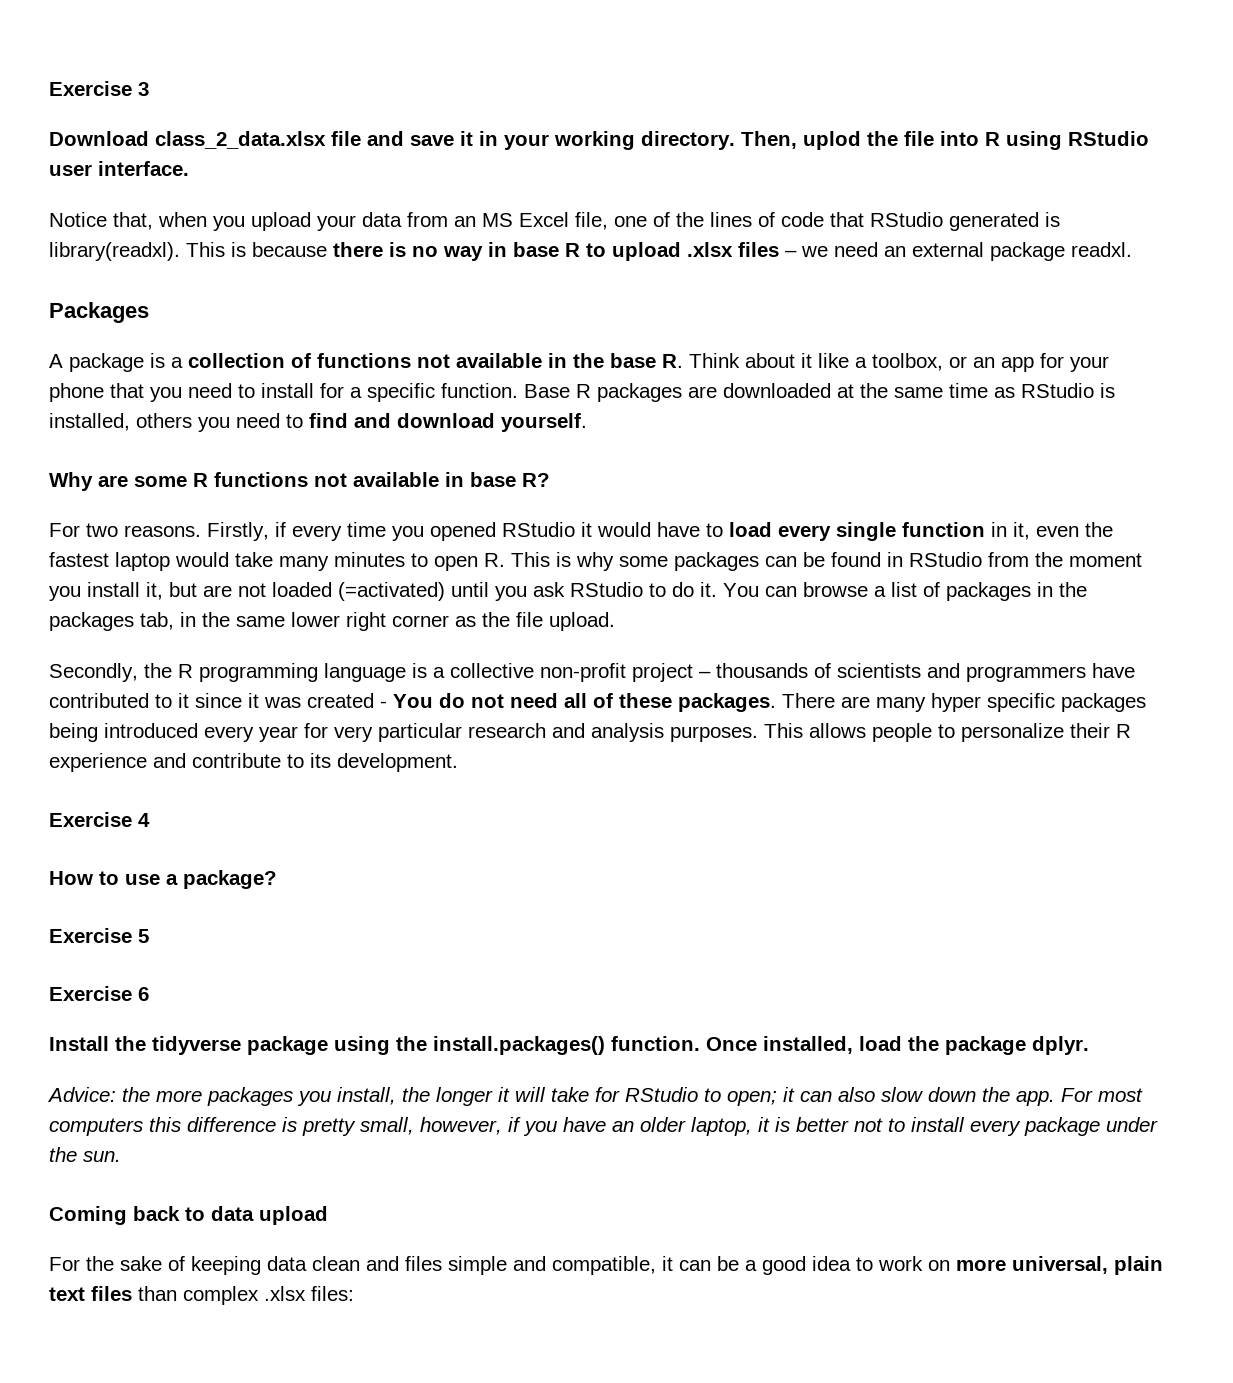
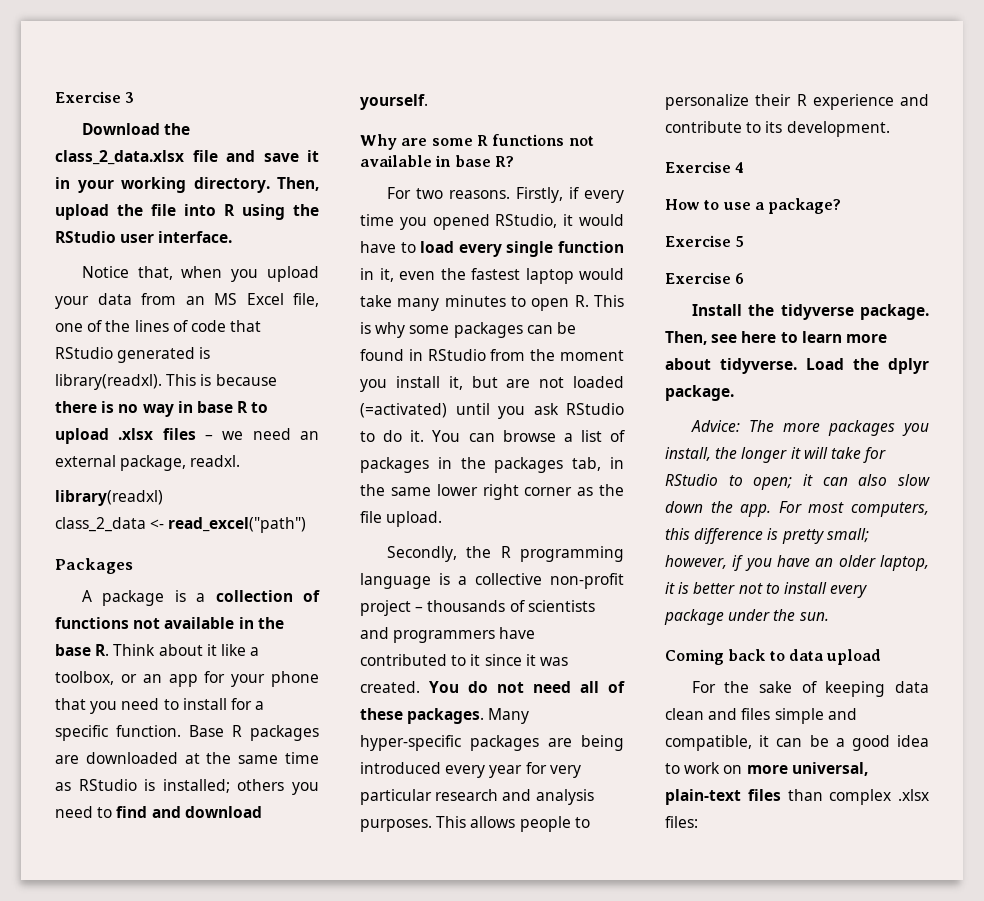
(149, 138) none -> [163,123,190,135] the
[803,131,861,150] uplod -> [55,204,109,220] upload
(1062, 140) none -> [293,204,319,216] the
[990,242,1065,261] package -> [120,455,187,471] package,
(1132, 249) none -> [55,490,163,506] [55,517,307,533] // library(readxl) // class_2_data <- read_excel("path")
[49,413,130,431] installed, -> [162,779,230,793] installed;
[502,522,575,537] RStudio -> [495,214,558,228] RStudio,
[307,693,387,708] created - -> [360,681,420,693] created.
[782,693,1146,712] There are many hyper specific packages -> [488,708,530,724] [360,735,572,751] Many hyper-specific packages are
[247,1036,1089,1055] package using the install.packages() function. Once installed, load the package dplyr. -> [860,304,929,320] [665,331,887,345] [665,358,929,374] [665,385,734,401] package. Then, see here to learn more about tidyverse. Load the dplyr package.
[122,1087,150,1102] the -> [748,420,774,432] The
[49,1118,143,1136] computers -> [851,502,929,517] computers,
[360,1117,414,1135] small, -> [826,528,869,543] small;
[1114,1256,1163,1275] [49,1287,85,1301] plain text -> [665,789,741,805] plain-text

